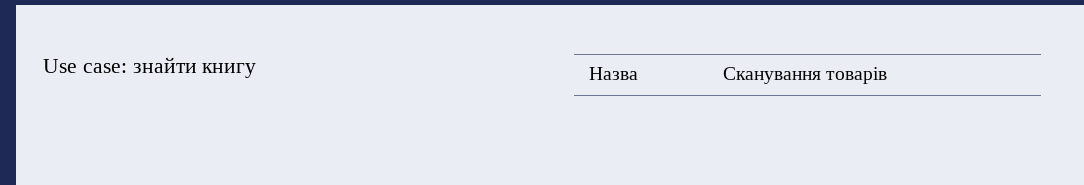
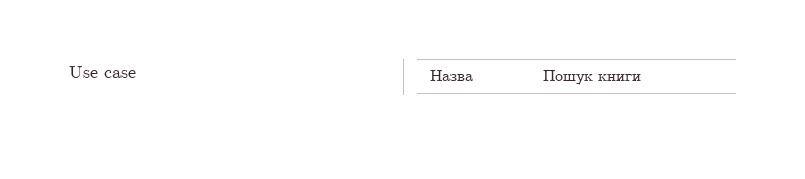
[82,57,257,78] case: знайти книгу -> [104,70,136,78] case
[723,67,888,84] Сканування товарів -> [542,70,641,85] Пошук книги

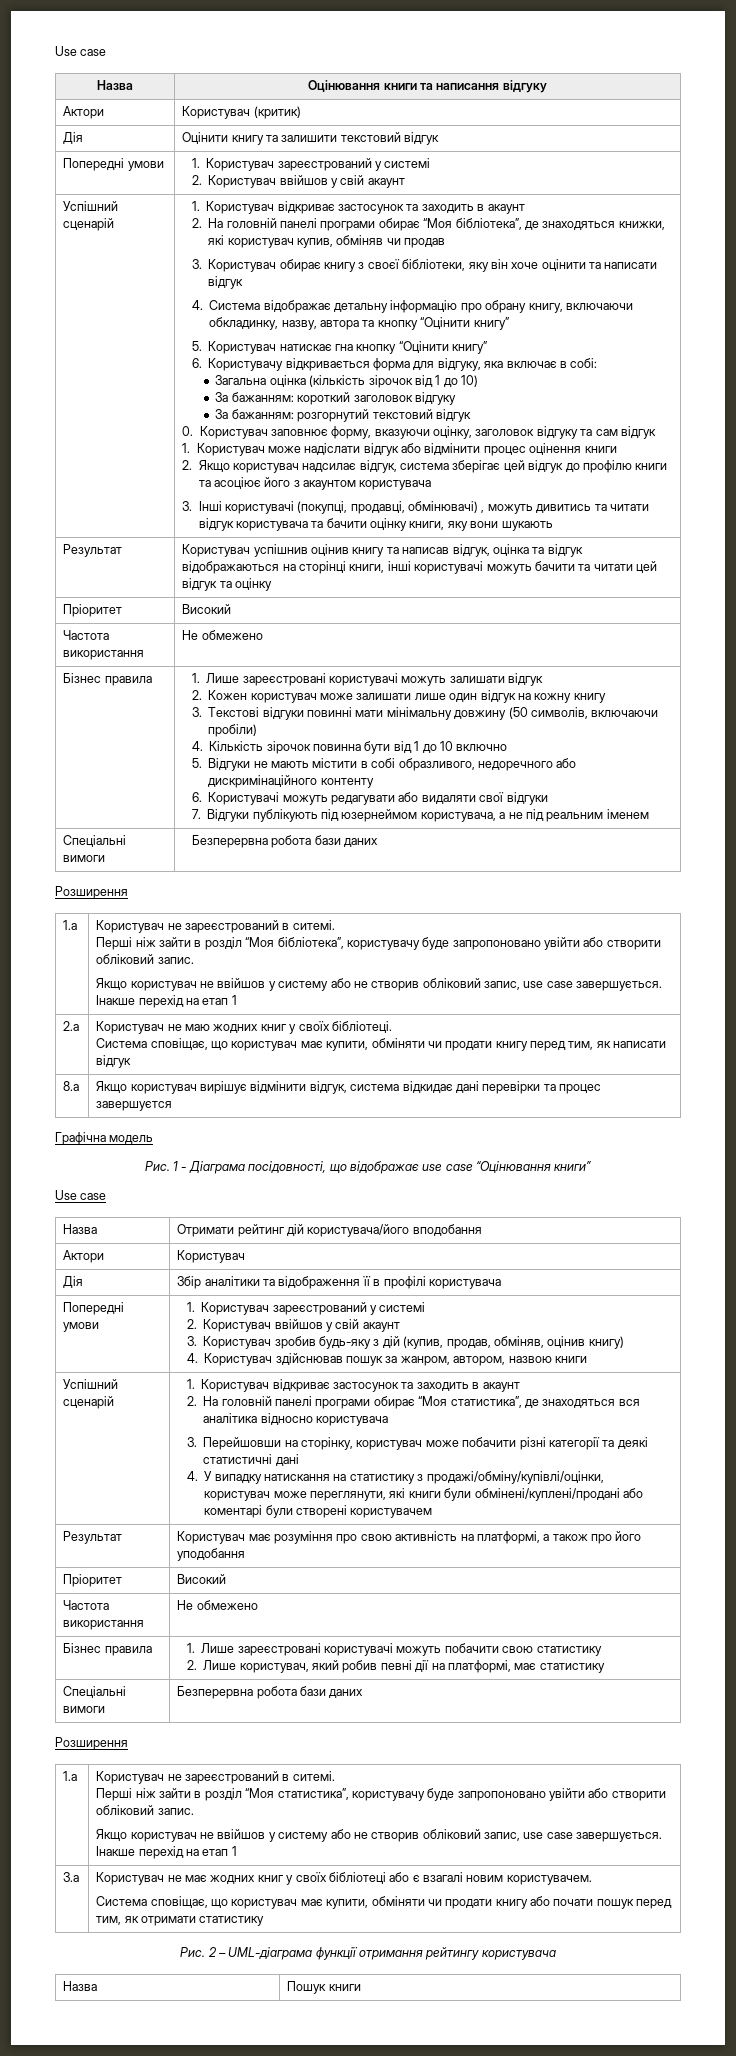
[69,66,136,78] Use case -> [55,46,107,56] [97,80,133,90] [308,80,547,93] [63,106,105,119] [182,106,301,119] [63,132,84,144] [182,132,440,145] [63,158,164,171] [192,158,431,171] [192,175,405,188] [63,201,119,211] [63,218,115,231] [192,201,525,214] [192,218,665,231] [208,235,446,248] [192,259,658,272] [208,276,244,289] [192,300,633,313] [209,317,509,330] [192,341,488,354] [192,358,598,371] [215,375,479,388] [215,392,456,405] [215,409,471,422] [182,426,656,439] [182,443,617,456] [182,460,668,473] [198,477,432,490] [182,501,649,514] [198,518,553,531] [63,544,123,557] [182,544,583,557] [182,561,658,574] [182,578,273,591] [63,604,123,617] [182,604,232,614] [63,630,110,640] [63,650,145,660] [182,630,263,640] [63,673,152,686] [192,673,544,686] [192,690,606,703] [192,707,659,720] [208,724,258,737] [192,741,508,754] [192,758,577,771] [208,775,374,788] [192,792,548,805] [192,809,649,822] [63,835,127,847] [63,855,106,862] [192,835,379,848] [55,886,128,899] [63,920,78,930] [96,920,335,933] [96,937,661,950] [96,954,194,964] [96,978,663,991] [96,995,237,1008] [63,1021,80,1031] [96,1021,392,1034] [96,1038,667,1051] [96,1055,132,1068] [63,1081,80,1091] [96,1081,602,1094] [96,1101,173,1111] [55,1132,154,1145] [144,1161,592,1174] [55,1190,107,1200] [63,1224,98,1234] [177,1224,482,1237] [63,1250,105,1263] [177,1250,246,1263] [63,1276,84,1288] [177,1276,501,1289] [63,1302,125,1315] [63,1322,100,1332] [187,1302,426,1315] [187,1319,400,1332] [187,1336,624,1349] [187,1353,587,1366] [63,1379,119,1389] [63,1396,115,1409] [187,1379,520,1392] [187,1396,640,1409] [203,1413,389,1426] [187,1437,648,1450] [203,1454,299,1466] [187,1471,604,1484] [204,1488,643,1501] [204,1505,433,1518] [63,1531,123,1544] [177,1531,642,1544] [177,1548,246,1561] [63,1574,123,1587] [177,1574,227,1584] [63,1600,110,1610] [63,1620,145,1630] [177,1600,258,1610] [63,1643,152,1656] [187,1643,602,1656] [187,1660,605,1673] [63,1686,127,1698] [63,1706,106,1713] [177,1686,364,1699] [55,1737,128,1750] [63,1771,78,1781] [96,1771,335,1784] [96,1788,666,1801] [96,1805,194,1815] [96,1829,663,1842] [96,1846,237,1859] [63,1872,80,1882] [96,1872,592,1885] [96,1896,673,1909] [96,1916,265,1926] [180,1947,556,1960] Use case // Назва | Оцінювання книги та написання відгуку // Актори | Користувач (критик) // Дія | Оцінити книгу та залишити текстовий відгук // Попередні умови | 1. Користувач зареєстрований у системі // 2. Користувач ввійшов у свій акаунт // Успішний сценарій | 1. Користувач відкриває застосунок та заходить в акаунт // 2. На головній панелі програми обирає “Моя бібліотека”, де знаходяться книжки, які користувач купив, обміняв чи продав // 3. Користувач обирає книгу з своєї бібліотеки, яку він хоче оцінити та написати відгук // 4. Система відображає детальну інформацію про обрану книгу, включаючи обкладинку, назву, автора та кнопку “Оцінити книгу” // 5. Користувач натискає гна кнопку “Оцінити книгу” // 6. Користувачу відкривається форма для відгуку, яка включає в собі: // Загальна оцінка (кількість зірочок від 1 до 10) // За бажанням: короткий заголовок відгуку // За бажанням: розгорнутий текстовий відгук // 0. Користувач заповнює форму, вказуючи оцінку, заголовок відгуку та сам відгук // 1. Користувач може надіслати відгук або відмінити процес оцінення книги // 2. Якщо користувач надсилає відгук, система зберігає цей відгук до профілю книги та асоціює його з акаунтом користувача // 3. Інші користувачі (покупці, продавці, обмінювачі) , можуть дивитись та читати відгук користувача та бачити оцінку книги, яку вони шукають // Результат | Користувач успішнив оцінив книгу та написав відгук, оцінка та відгук відображаються на сторінці книги, інші користувачі можуть бачити та читати цей відгук та оцінку // Пріоритет | Високий // Частота використання | Не обмежено // Бізнес правила | 1. Лише зареєстровані користувачі можуть залишати відгук // 2. Кожен користувач може залишати лише один відгук на кожну книгу // 3. Текстові відгуки повинні мати мінімальну довжину (50 символів, включаючи пробіли) // 4. Кількість зірочок повинна бути від 1 до 10 включно // 5. Відгуки не мають містити в собі образливого, недоречного або дискримінаційного контенту // 6. Користувачі можуть редагувати або видаляти свої відгуки // 7. Відгуки публікують під юзернеймом користувача, а не під реальним іменем // Спеціальні вимоги | Безперервна робота бази даних // Розширення // 1.а | Користувач не зареєстрований в ситемі. // Перші ніж зайти в розділ “Моя бібліотека”, користувачу буде запропоновано увійти або створити обліковий запис. // Якщо користувач не ввійшов у систему або не створив обліковий запис, use case завершується. Інакше перехід на етап 1 // 2.а | Користувач не маю жодних книг у своїх бібліотеці. // Система сповіщає, що користувач має купити, обміняти чи продати книгу перед тим, як написати відгук // 8.а | Якщо користувач вирішує відмінити відгук, система відкидає дані перевірки та процес завершуєтся // Графічна модель // Рис. 1 - Діаграма посідовності, що відображає use case “Оцінювання книги” // Use case // Назва | Отримати рейтинг дій користувача/його вподобання // Актори | Користувач // Дія | Збір аналітики та відображення її в профілі користувача // Попередні умови | 1. Користувач зареєстрований у системі // 2. Користувач ввійшов у свій акаунт // 3. Користувач зробив будь-яку з дій (купив, продав, обміняв, оцінив книгу) // 4. Користувач здійснював пошук за жанром, автором, назвою книги // Успішний сценарій | 1. Користувач відкриває застосунок та заходить в акаунт // 2. На головній панелі програми обирає “Моя статистика”, де знаходяться вся аналітика відносно користувача // 3. Перейшовши на сторінку, користувач може побачити різні категорії та деякі статистичні дані // 4. У випадку натискання на статистику з продажі/обміну/купівлі/оцінки, користувач може переглянути, які книги були обмінені/куплені/продані або коментарі були створені користувачем // Результат | Користувач має розуміння про свою активність на платформі, а також про його уподобання // Пріоритет | Високий // Частота використання | Не обмежено // Бізнес правила | 1. Лише зареєстровані користувачі можуть побачити свою статистику // 2. Лише користувач, який робив певні дії на платформі, має статистику // Спеціальні вимоги | Безперервна робота бази даних // Розширення // 1.а | Користувач не зареєстрований в ситемі. // Перші ніж зайти в розділ “Моя статистика”, користувачу буде запропоновано увійти або створити обліковий запис. // Якщо користувач не ввійшов у систему або не створив обліковий запис, use case завершується. Інакше перехід на етап 1 // 3.а | Користувач не має жодних книг у своїх бібліотеці або є взагалі новим користувачем. // Система сповіщає, що користувач має купити, обміняти чи продати книгу або почати пошук перед тим, як отримати статистику // Рис. 2 – UML-діаграма функції отримання рейтингу користувача

